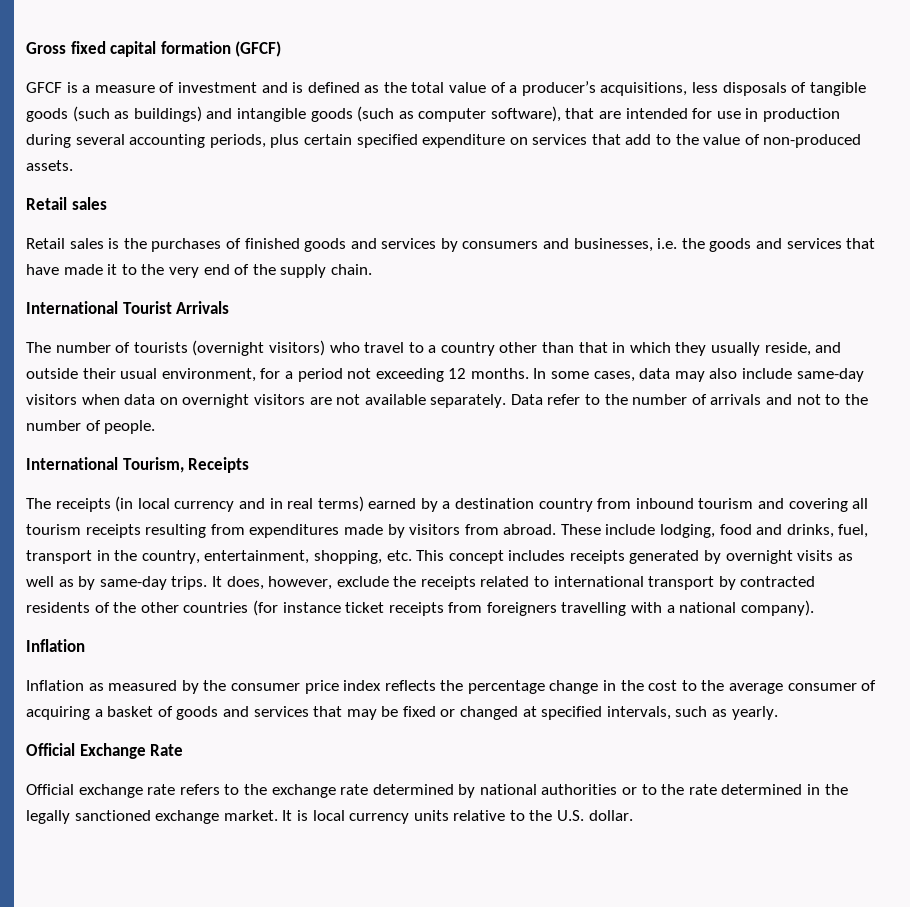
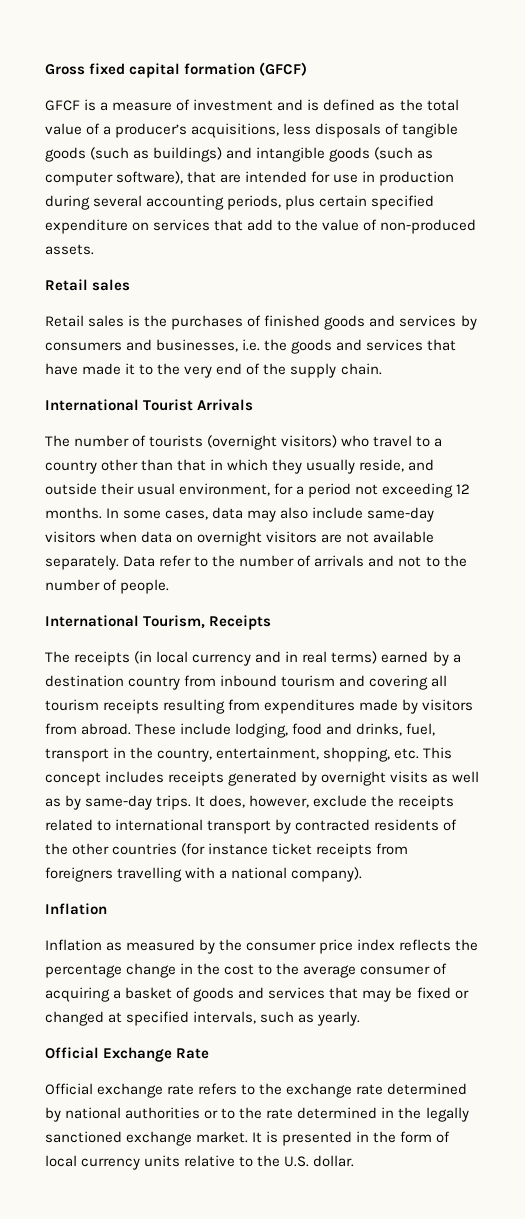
(308, 815) none -> [282,1131,451,1146] presented in the form of

